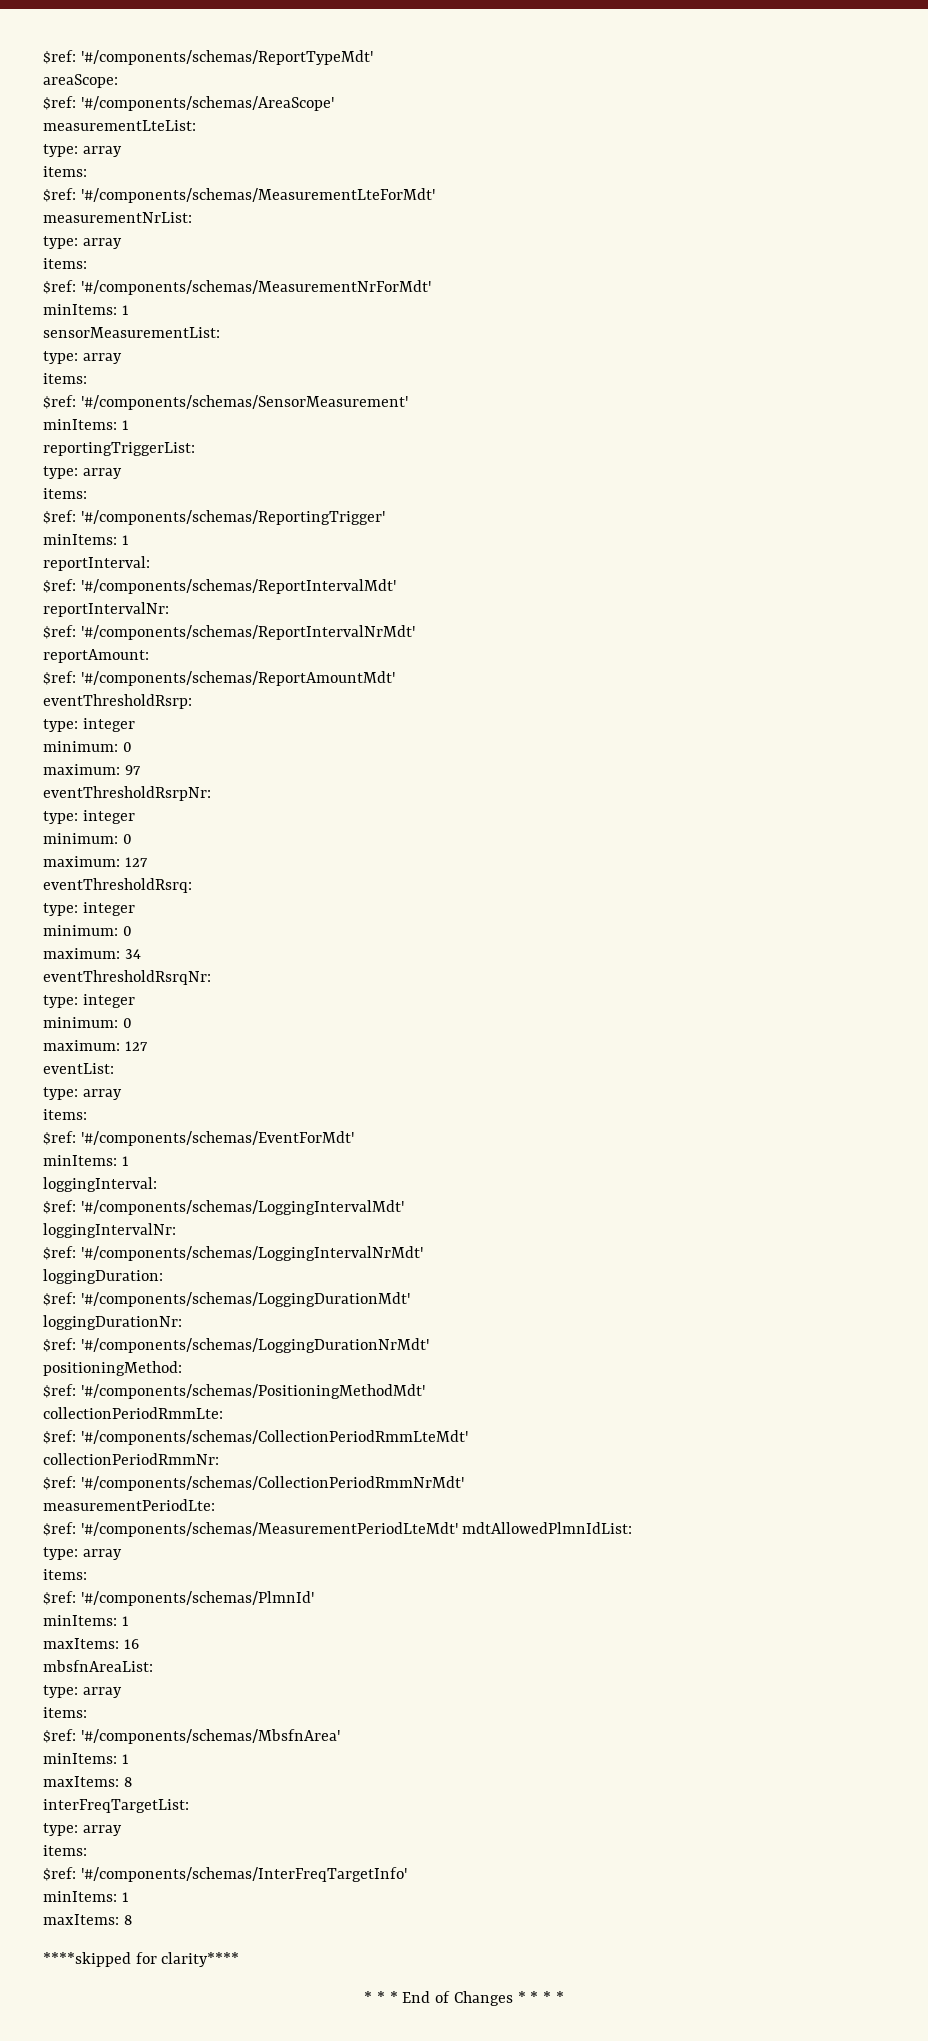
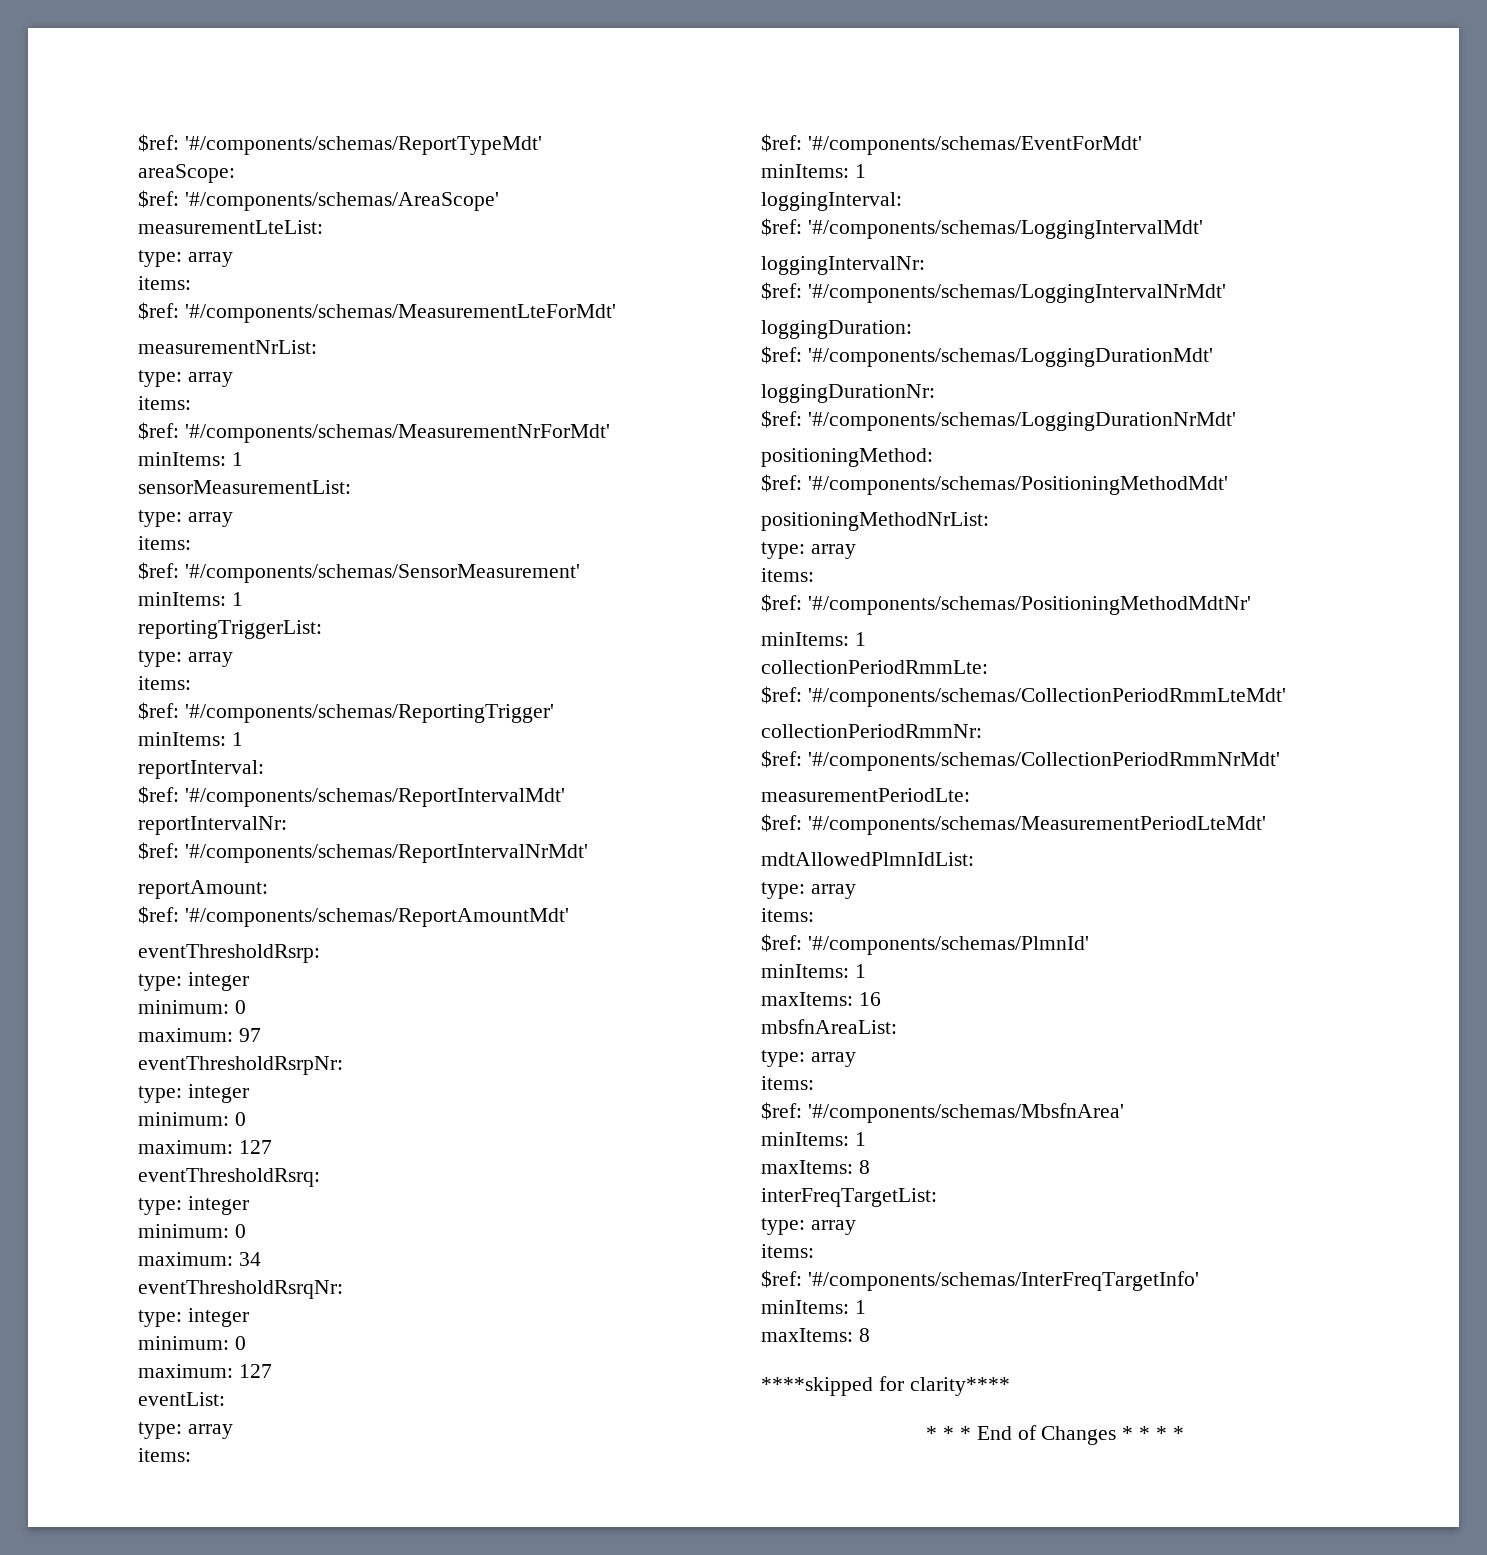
(425, 1391) none -> [761,512,989,531] [761,542,856,559] [761,568,814,582] [761,594,1251,615] [761,632,866,646] // positioningMethodNrList: // type: array // items: // $ref: '#/components/schemas/PositioningMethodMdtNr' // minItems: 1
(458, 1529) none -> (1266, 825) //

